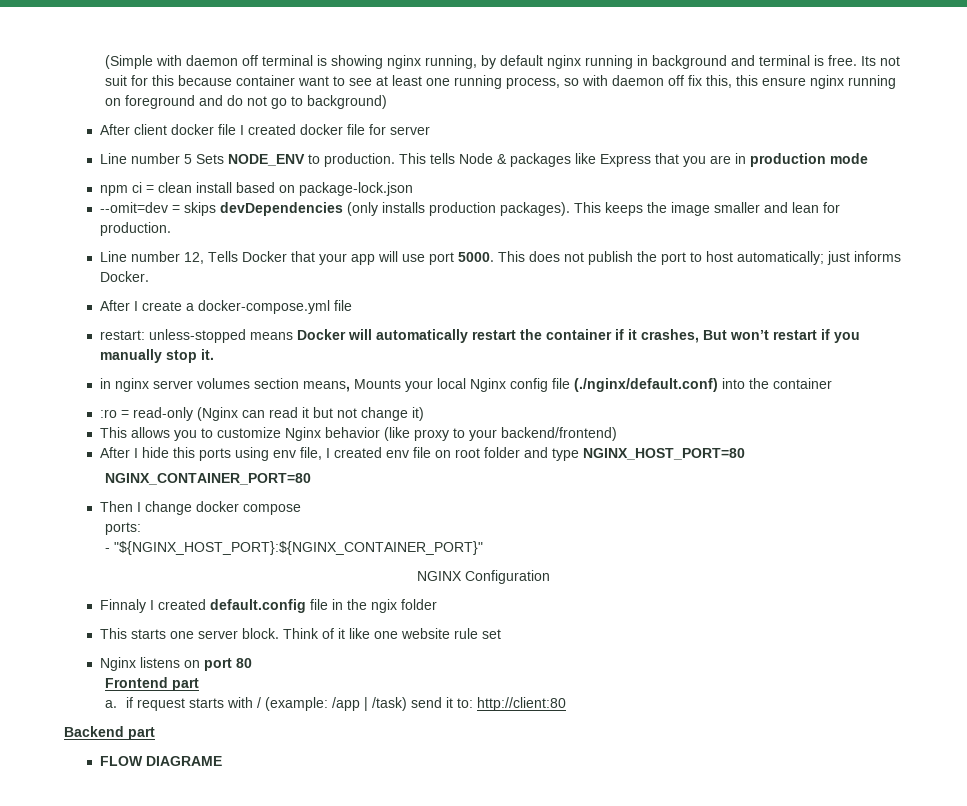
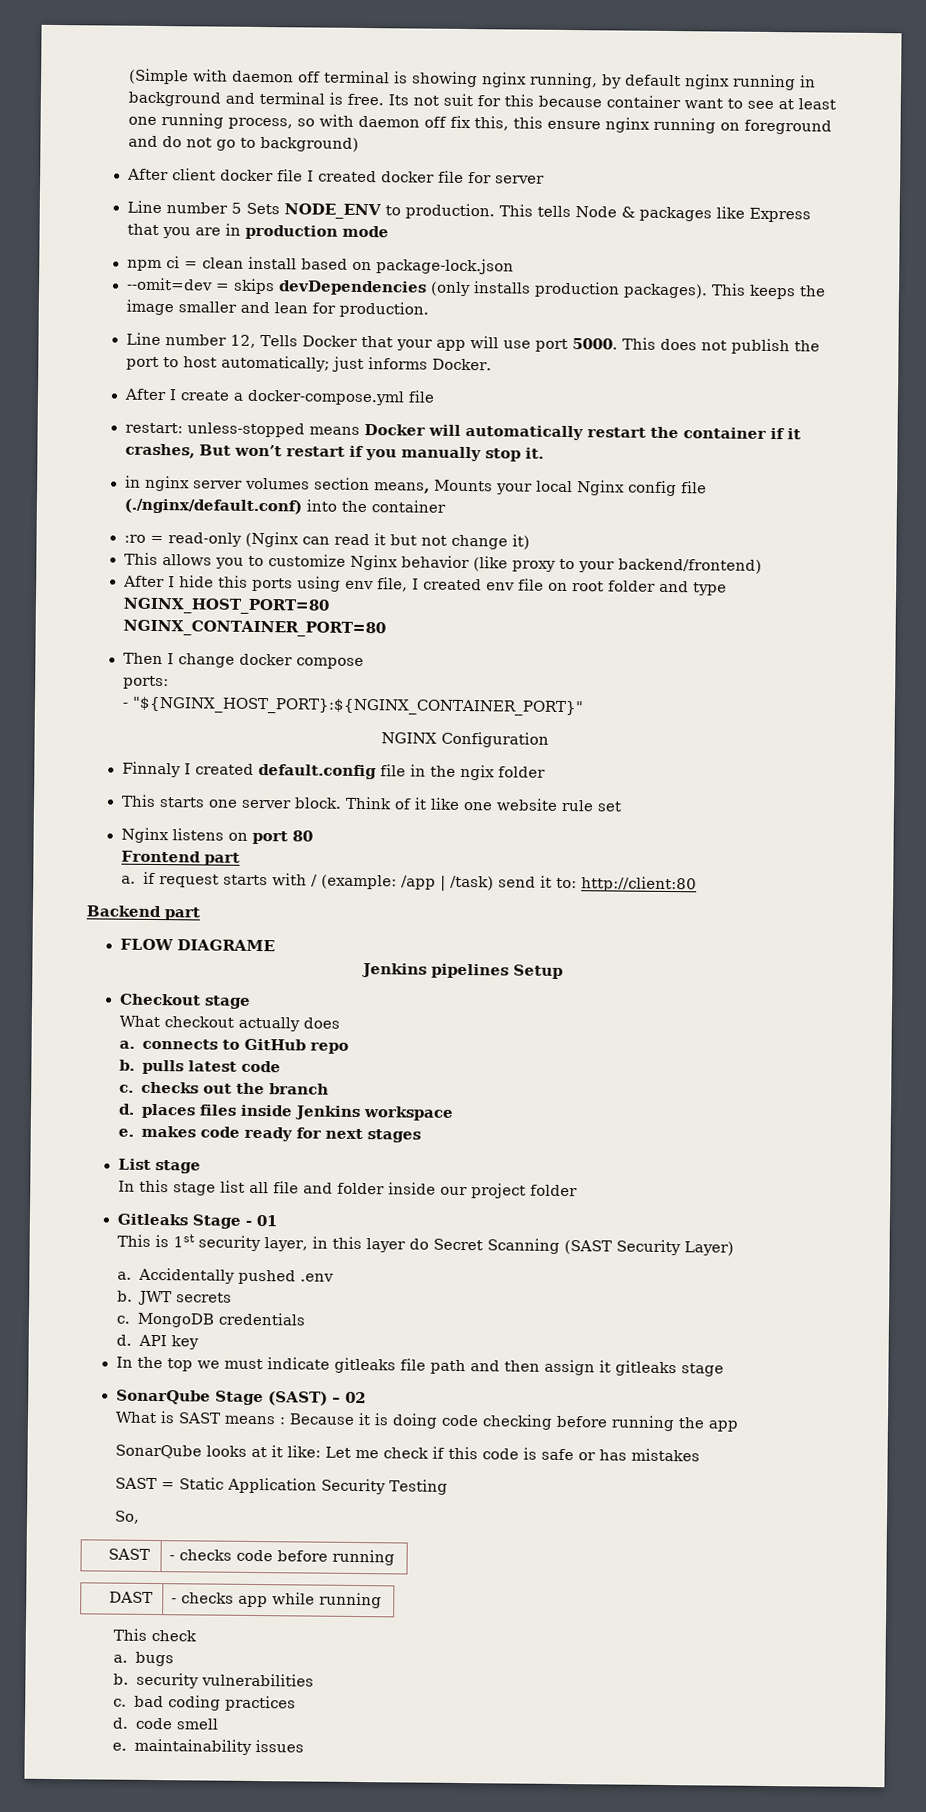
(222, 761) none -> [360,963,563,979] [119,993,251,1009] [119,1015,341,1032] [119,1038,349,1054] [119,1059,281,1075] [119,1081,329,1095] [118,1103,454,1121] [118,1125,421,1143] [117,1158,201,1174] [118,1179,579,1199] [116,1213,277,1229] [117,1234,735,1256] [117,1267,334,1285] [117,1290,232,1306] [116,1312,306,1328] [116,1334,199,1350] [115,1356,724,1377] [115,1389,366,1406] [115,1411,739,1432] [115,1444,701,1462] [115,1477,449,1495] [114,1510,141,1524] [107,1548,150,1560] [169,1549,396,1566] [108,1591,153,1603] [171,1592,383,1609] [113,1628,198,1642] [113,1651,174,1667] [113,1672,314,1689] [113,1695,296,1712] [112,1717,219,1730] [112,1738,304,1755] // Jenkins pipelines Setup // Checkout stage // What checkout actually does // a. connects to GitHub repo // b. pulls latest code // c. checks out the branch // d. places files inside Jenkins workspace // e. makes code ready for next stages // List stage // In this stage list all file and folder inside our project folder // Gitleaks Stage - 01 // This is 1st security layer, in this layer do Secret Scanning (SAST Security Layer) // a. Accidentally pushed .env // b. JWT secrets // c. MongoDB credentials // d. API key // In the top we must indicate gitleaks file path and then assign it gitleaks stage // SonarQube Stage (SAST) – 02 // What is SAST means : Because it is doing code checking before running the app // SonarQube looks at it like: Let me check if this code is safe or has mistakes // SAST = Static Application Security Testing // So, // SAST | - checks code before running // DAST | - checks app while running // This check // a. bugs // b. security vulnerabilities // c. bad coding practices // d. code smell // e. maintainability issues

